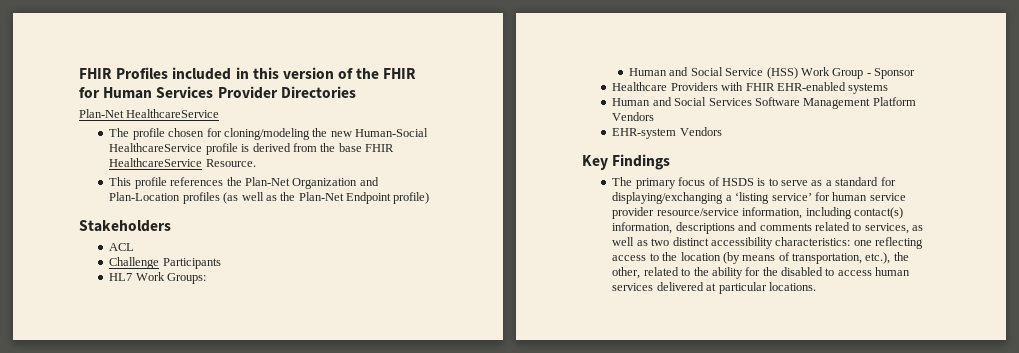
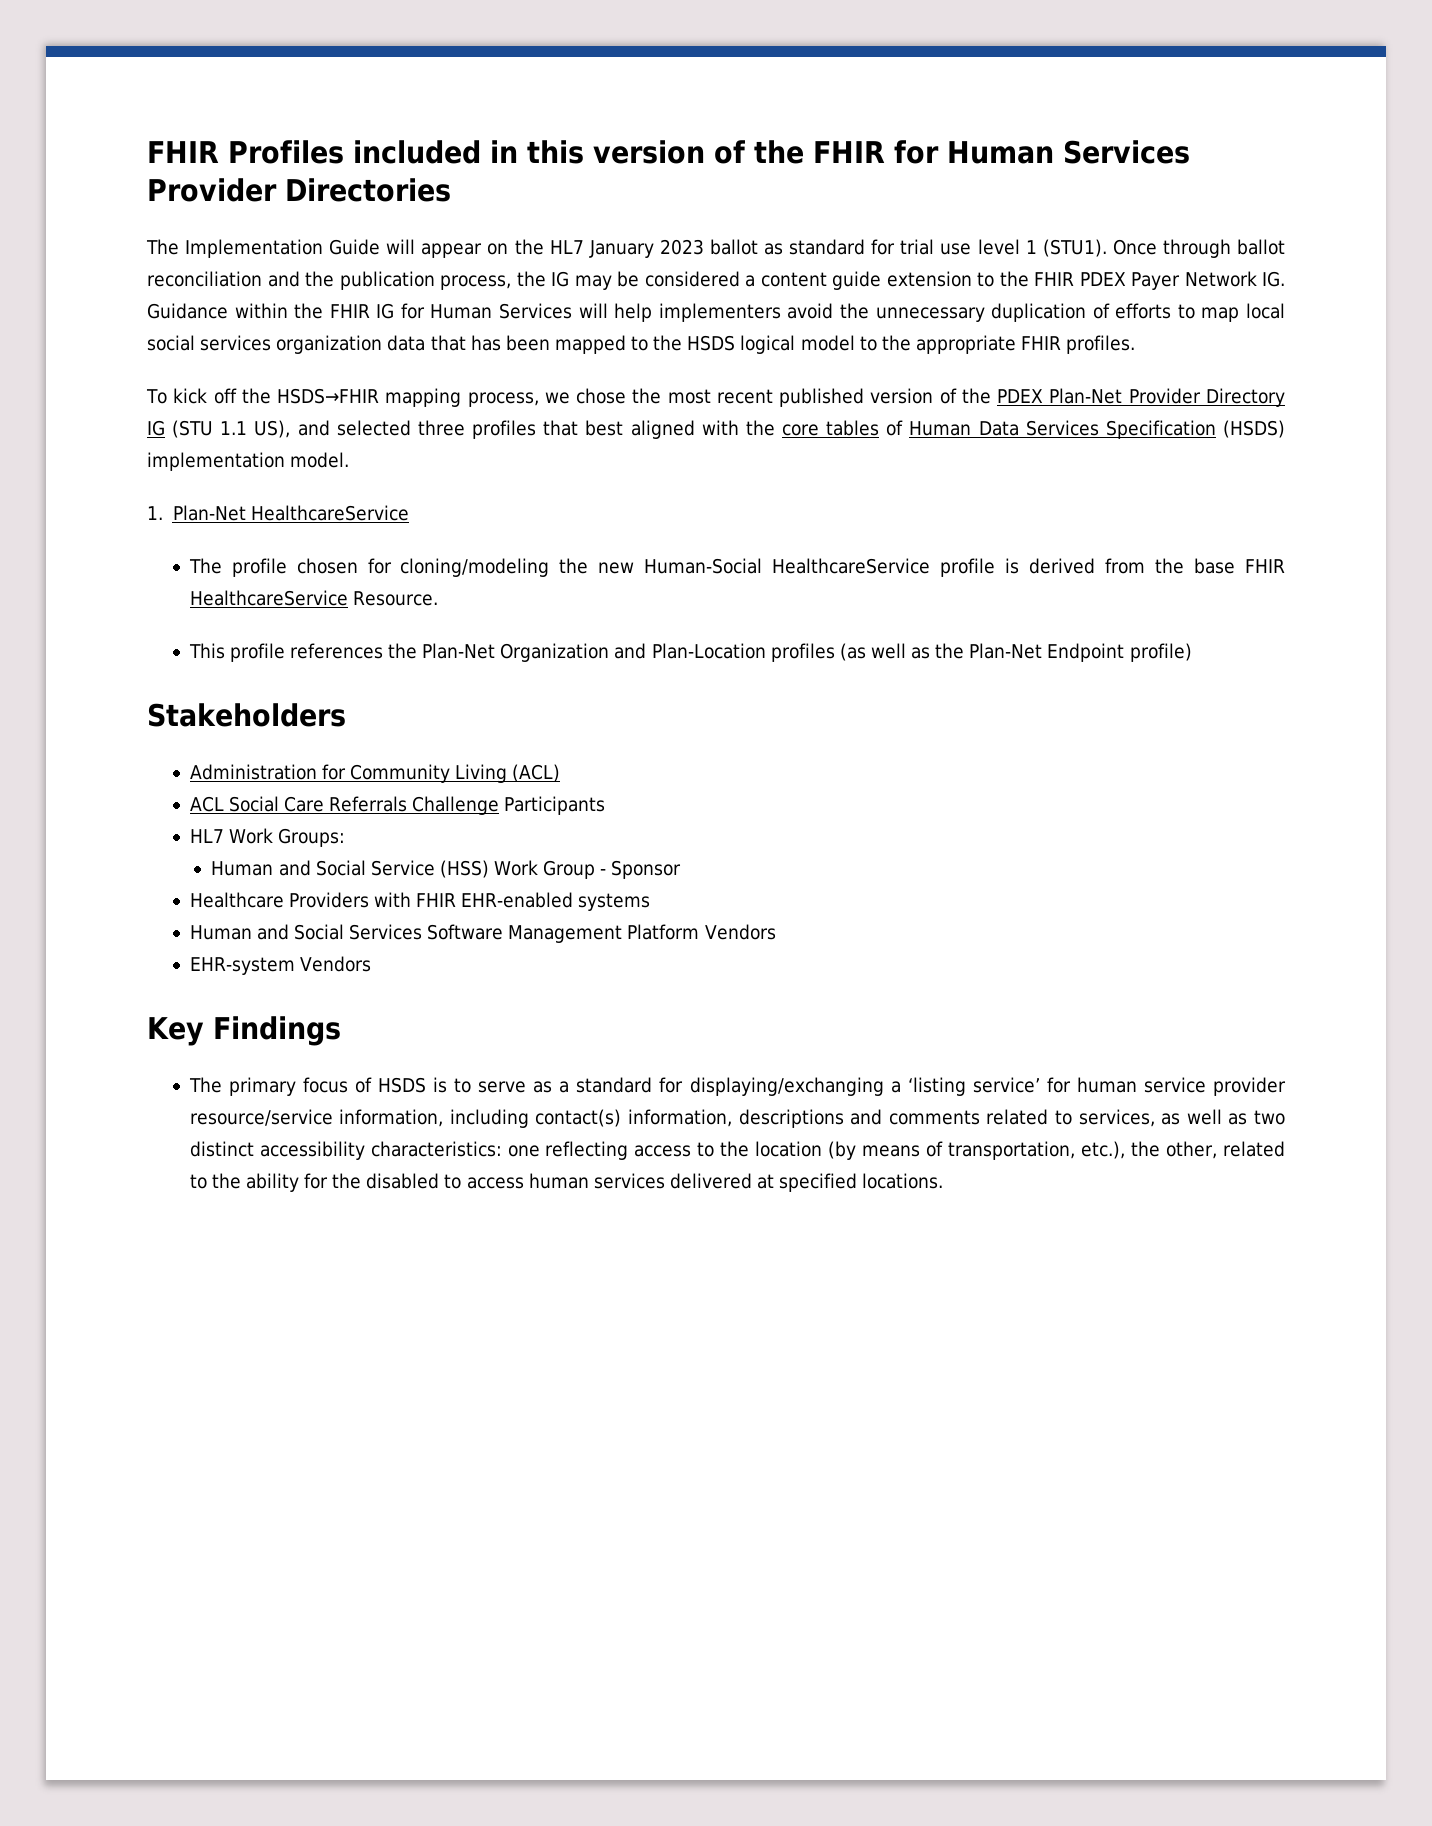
(356, 92) none -> [146,239,1285,258] [147,271,1286,290] [147,303,1285,322] [147,335,1136,354] [146,388,1286,407] [147,420,1285,439] [147,452,350,471] [147,506,163,520] The Implementation Guide will appear on the HL7 January 2023 ballot as standard for trial use level 1 (STU1). Once through ballot reconciliation and the publication process, the IG may be considered a content guide extension to the FHIR PDEX Payer Network IG. Guidance within the FHIR IG for Human Services will help implementers avoid the unnecessary duplication of efforts to map local social services organization data that has been mapped to the HSDS logical model to the appropriate FHIR profiles. // To kick off the HSDS→FHIR mapping process, we chose the most recent published version of the PDEX Plan-Net Provider Directory IG (STU 1.1 US), and selected three profiles that best aligned with the core tables of Human Data Services Specification (HSDS) implementation model. // 1.
[109,243,135,251] ACL // -> [189,764,561,783] [189,796,408,812] Administration for Community Living (ACL) // ACL Social Care Referrals
[718,282,767,294] particular -> [779,1173,858,1192] specified

